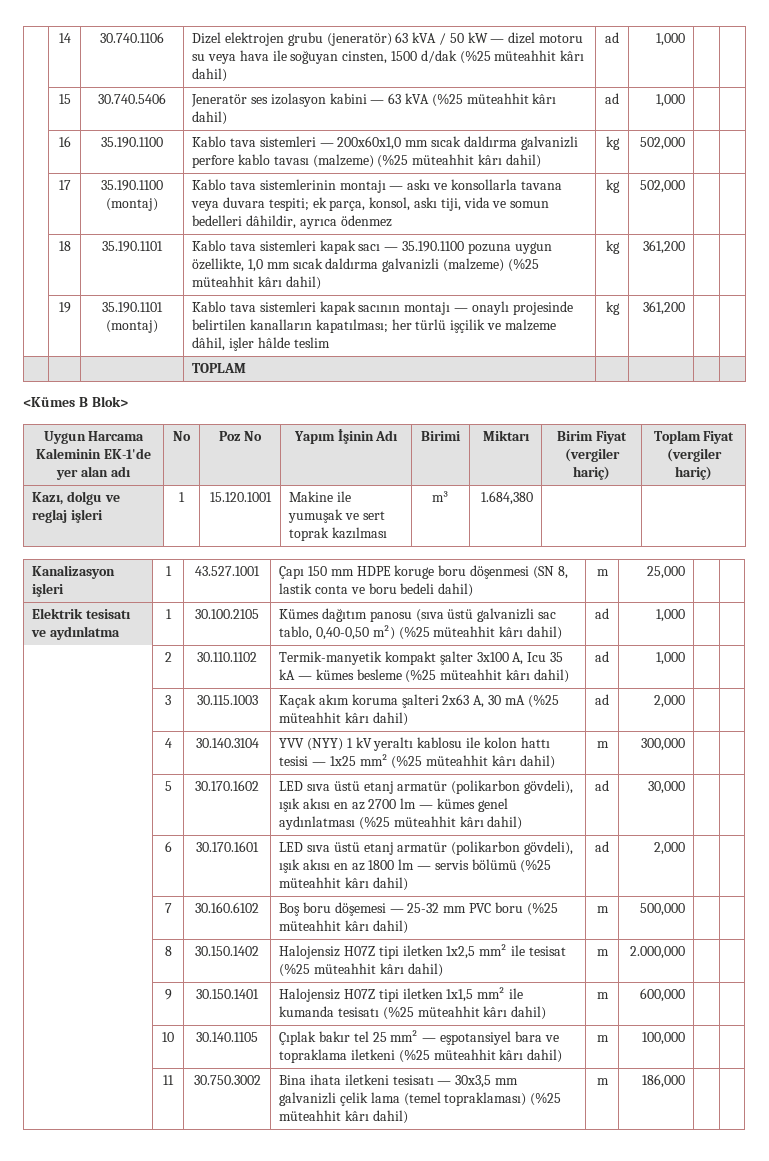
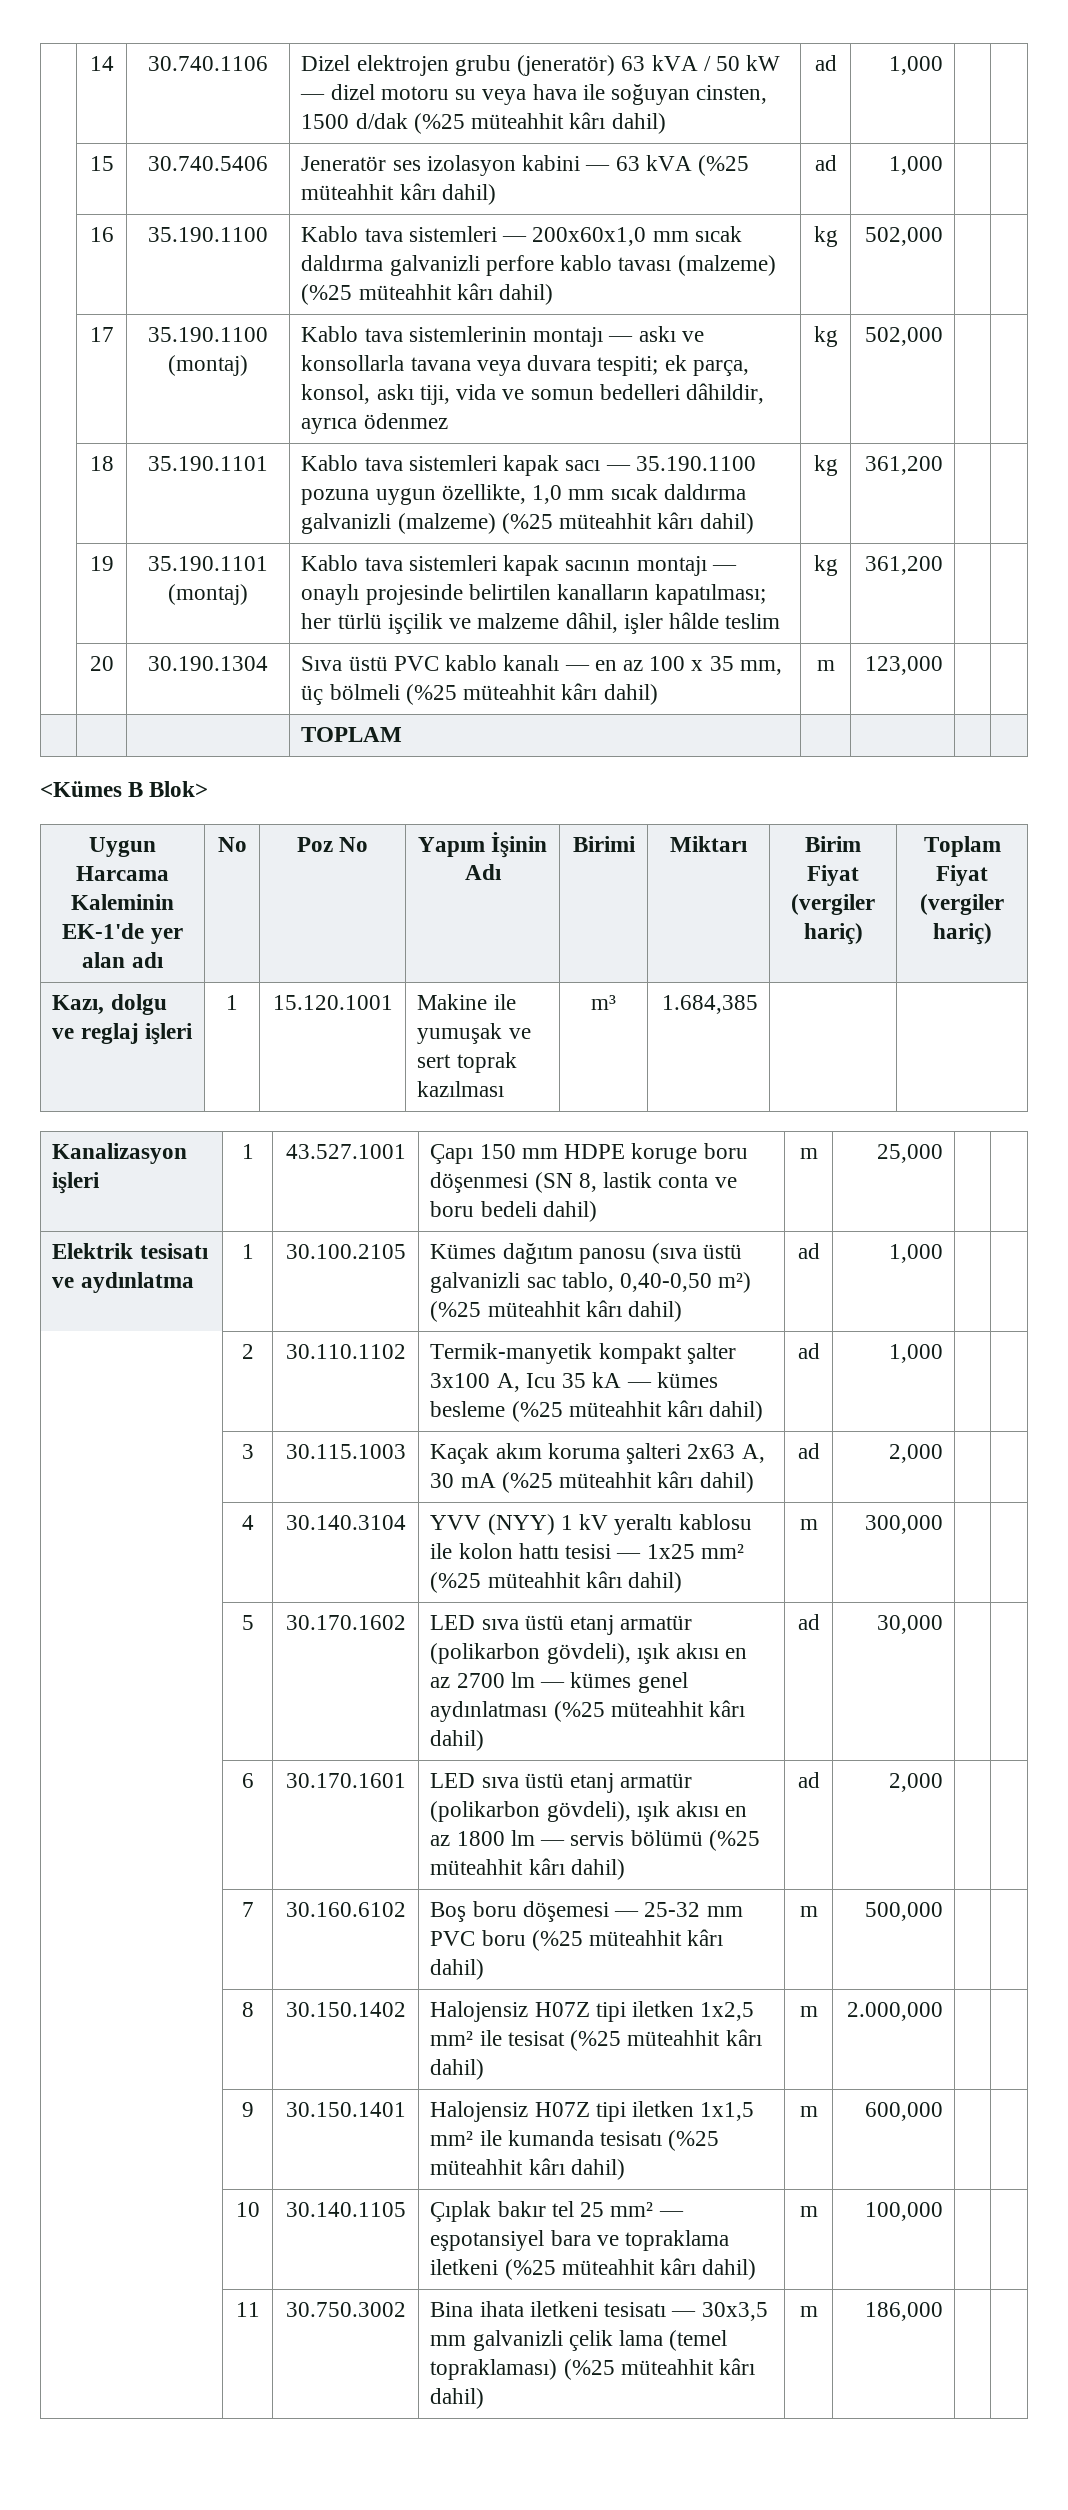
(685, 308) none -> [89,656,114,671] [148,656,268,671] [301,655,782,675] [301,683,658,705] [816,660,835,671] [864,656,943,675] // | 20 | 30.190.1304 | Sıva üstü PVC kablo kanalı — en az 100 x 35 mm, üç bölmeli (%25 müteahhit kârı dahil) | m | 123,000 | |
[480,491,533,505] 1.684,380 -> [661,995,758,1014] 1.684,385

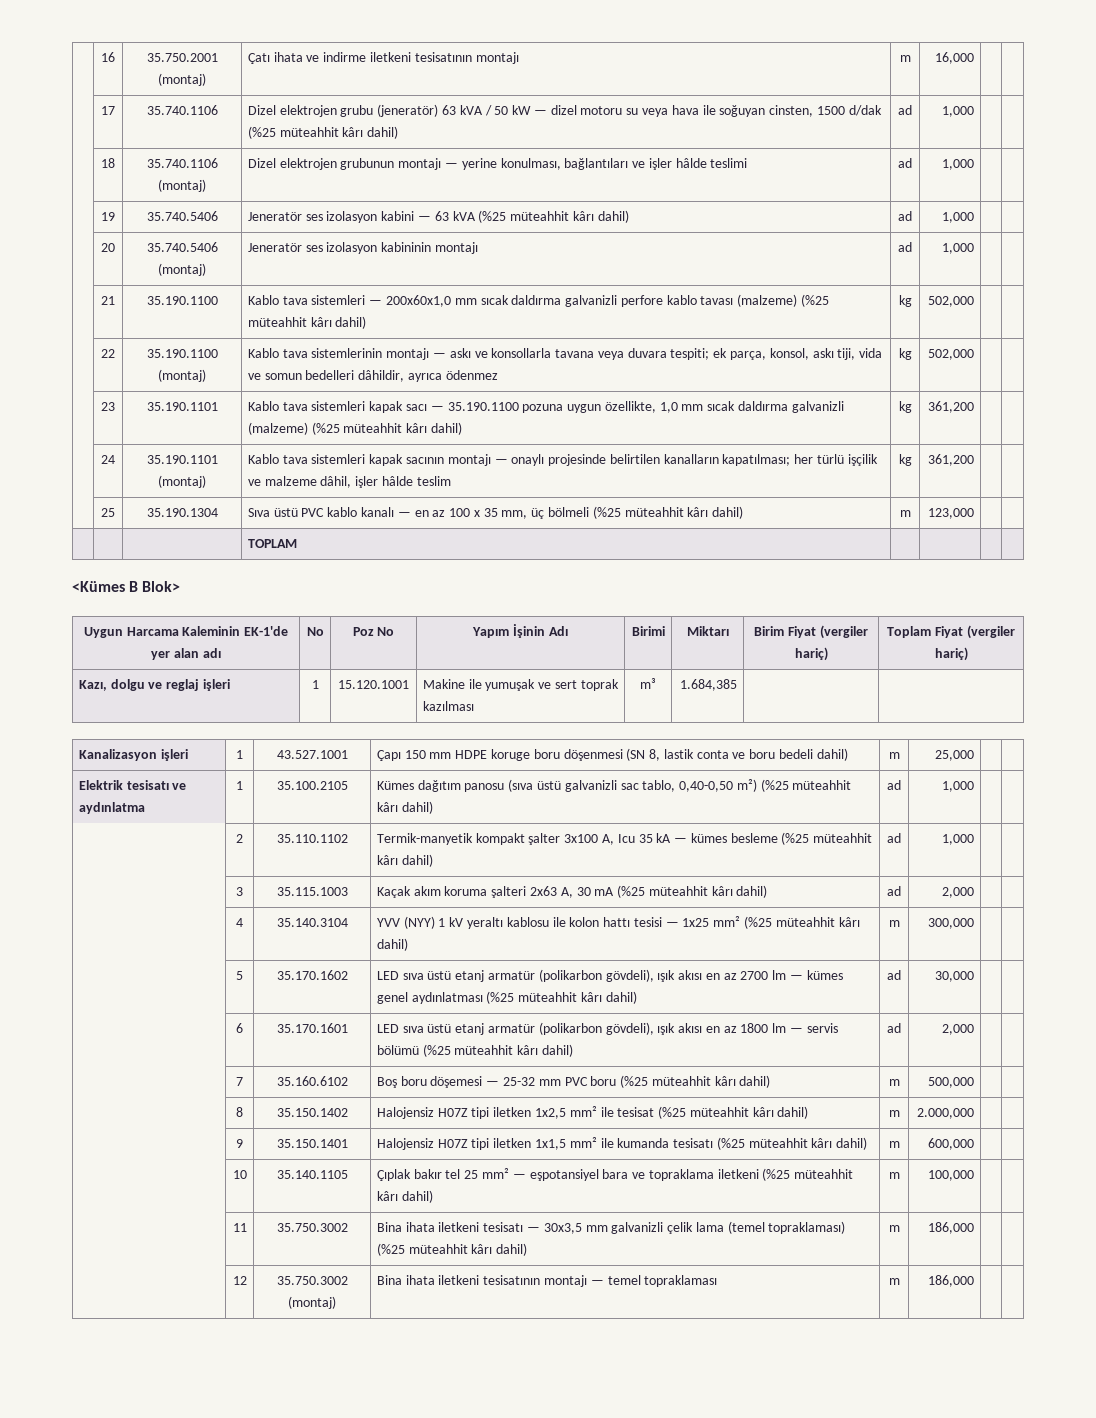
[89,56,114,71] [148,56,268,71] | 14 | 30.740.1106 -> [101,52,115,62] [146,53,218,62] [158,73,206,86] [247,52,519,64] [899,55,911,62] [935,52,975,64] [101,106,115,115] [146,105,218,115] | 16 | 35.750.2001 (montaj) | Çatı ihata ve indirme iletkeni tesisatının montajı | m | 16,000 | | // | 17 | 35.740.1106
[89,156,114,171] [148,156,268,171] 15 | 30.740.5406 -> [101,158,115,168] [146,158,218,168] [158,179,206,192] [247,158,748,170] [898,158,912,168] [942,159,975,170] [101,212,115,221] [146,211,218,221] 18 | 35.740.1106 (montaj) | Dizel elektrojen grubunun montajı — yerine konulması, bağlantıları ve işler hâlde teslimi | ad | 1,000 | | // | 19 | 35.740.5406
[89,227,114,242] 16 -> [101,243,115,252] [146,242,218,252] [158,263,206,276] [247,242,478,254] [898,242,912,252] [942,243,975,254] [101,296,115,305] 20 | 35.740.5406 (montaj) | Jeneratör ses izolasyon kabininin montajı | ad | 1,000 | | // | 21
[89,327,114,342] 17 -> [101,349,115,358] 22
[89,456,114,471] 18 -> [101,402,115,411] 23
[89,556,114,571] 19 -> [101,455,115,464] 24
[89,656,114,671] [148,656,268,671] 20 | 30.190.1304 -> [101,508,115,517] [146,508,218,517] 25 | 35.190.1304
[285,1244,406,1259] 30.100.2105 -> [276,781,348,790] 35.100.2105
[285,1344,406,1359] 30.110.1102 -> [276,834,348,843] 35.110.1102
[285,1444,406,1459] 30.115.1003 -> [276,887,348,896] 35.115.1003
[285,1515,406,1530] 30.140.3104 -> [276,918,348,927] 35.140.3104
[285,1615,406,1630] 30.170.1602 -> [276,970,348,980] 35.170.1602
[285,1773,406,1788] 30.170.1601 -> [276,1023,348,1033] 35.170.1601
[285,1902,406,1917] 30.160.6102 -> [276,1076,348,1086] 35.160.6102
[285,2002,406,2017] 30.150.1402 -> [276,1108,348,1117] 35.150.1402
[285,2102,406,2117] 30.150.1401 -> [276,1139,348,1148] 35.150.1401
[285,2202,406,2217] 30.140.1105 -> [276,1170,348,1179] 35.140.1105
[285,2302,406,2317] 30.750.3002 -> [276,1223,348,1232] 35.750.3002
(943, 2311) none -> [232,1276,247,1285] [276,1276,348,1285] [288,1296,336,1309] [376,1275,718,1287] [888,1278,900,1285] [928,1275,975,1287] // | 12 | 35.750.3002 (montaj) | Bina ihata iletkeni tesisatının montajı — temel topraklaması | m | 186,000 | |

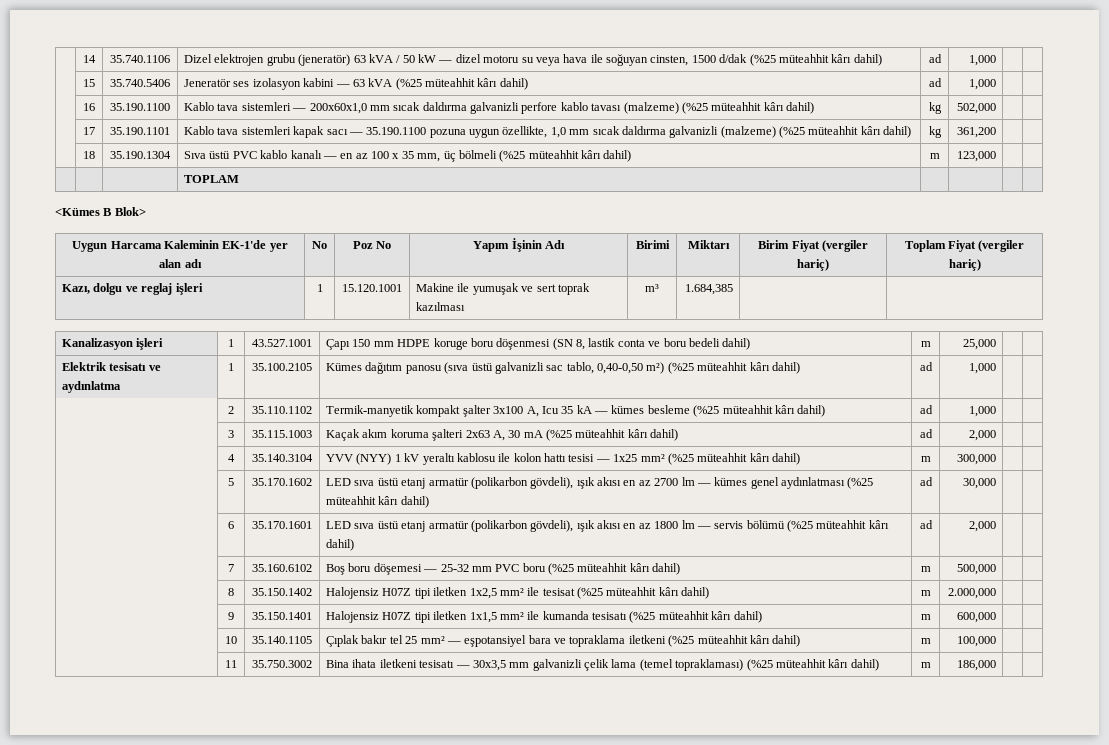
[101,52,115,62] [146,53,218,62] [158,73,206,86] [247,52,519,64] [899,55,911,62] [935,52,975,64] [101,106,115,115] | 16 | 35.750.2001 (montaj) | Çatı ihata ve indirme iletkeni tesisatının montajı | m | 16,000 | | // | 17 -> [83,55,96,63] | 14
[101,158,115,168] [146,158,218,168] [158,179,206,192] [247,158,748,170] [898,158,912,168] [942,159,975,170] [101,212,115,221] 18 | 35.740.1106 (montaj) | Dizel elektrojen grubunun montajı — yerine konulması, bağlantıları ve işler hâlde teslimi | ad | 1,000 | | // | 19 -> [83,79,95,87] 15
[101,243,115,252] [146,242,218,252] [158,263,206,276] [247,242,478,254] [898,242,912,252] [942,243,975,254] [101,296,115,305] 20 | 35.740.5406 (montaj) | Jeneratör ses izolasyon kabininin montajı | ad | 1,000 | | // | 21 -> [83,103,95,111] 16
[101,349,115,358] [146,349,218,358] [158,369,206,382] [247,348,883,360] [247,370,498,382] [898,348,912,360] [928,349,975,360] [101,402,115,411] 22 | 35.190.1100 (montaj) | Kablo tava sistemlerinin montajı — askı ve konsollarla tavana veya duvara tespiti; ek parça, konsol, askı tiji, vida ve somun bedelleri dâhildir, ayrıca ödenmez | kg | 502,000 | | // | 23 -> [83,127,95,135] 17
[101,455,115,464] [146,455,218,464] [158,475,206,488] [247,454,878,466] [247,476,451,488] [898,454,912,466] [928,454,975,466] [101,508,115,517] 24 | 35.190.1101 (montaj) | Kablo tava sistemleri kapak sacının montajı — onaylı projesinde belirtilen kanalların kapatılması; her türlü işçilik ve malzeme dâhil, işler hâlde teslim | kg | 361,200 | | // | 25 -> [83,151,95,159] 18
[232,1276,247,1285] [276,1276,348,1285] [288,1296,336,1309] [376,1275,718,1287] [888,1278,900,1285] [928,1275,975,1287] // | 12 | 35.750.3002 (montaj) | Bina ihata iletkeni tesisatının montajı — temel topraklaması | m | 186,000 | | -> (996, 665) none

